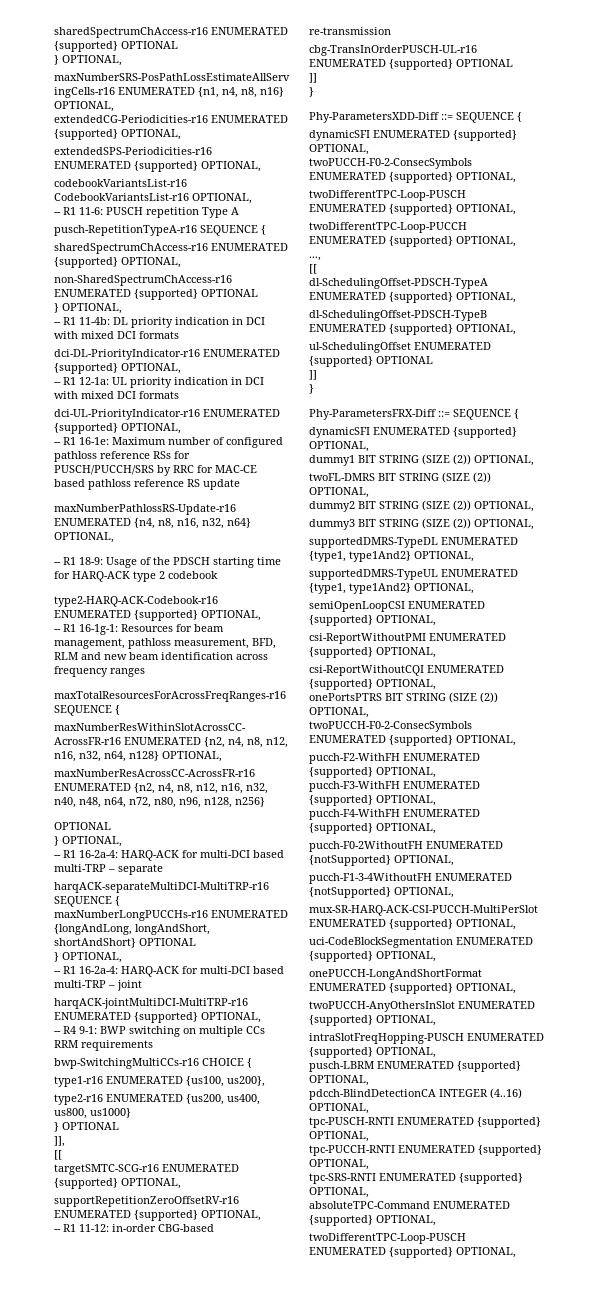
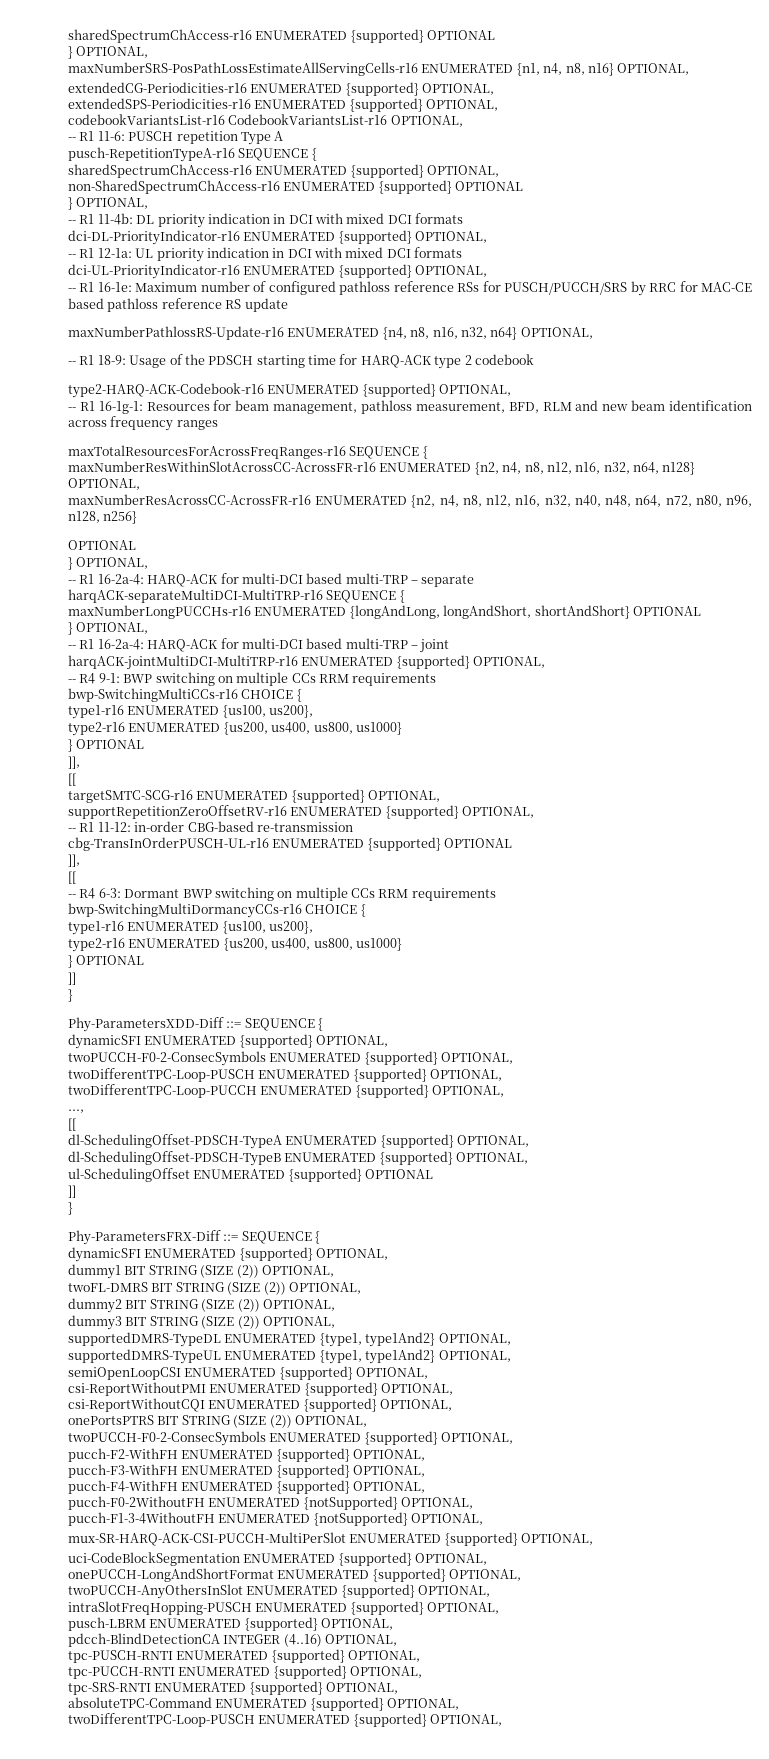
(513, 63) none -> [68,854,80,867] [68,871,76,884] [68,887,496,901] [68,903,366,918] [68,921,314,935] [68,938,402,952] [68,955,145,968] // ]], // [[ // -- R4 6-3: Dormant BWP switching on multiple CCs RRM requirements // bwp-SwitchingMultiDormancyCCs-r16 CHOICE { // type1-r16 ENUMERATED {us100, us200}, // type2-r16 ENUMERATED {us200, us400, us800, us1000} // } OPTIONAL

